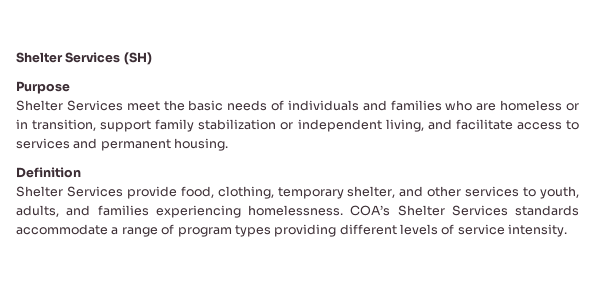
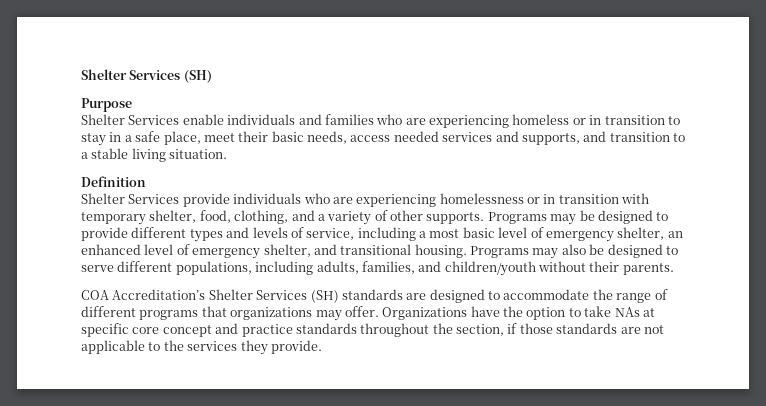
[126,100,285,111] meet the basic needs of -> [182,114,224,125] enable
(497, 107) none -> [429,115,509,128] experiencing
[32,119,579,132] [16,138,229,151] [16,167,81,178] [16,186,580,199] [16,205,579,218] [16,224,568,237] transition, support family stabilization or independent living, and facilitate access to services and permanent housing. // Definition // Shelter Services provide food, clothing, temporary shelter, and other services to youth, adults, and families experiencing homelessness. COA’s Shelter Services standards accommodate a range of program types providing different levels of service intensity. -> [604,115,680,125] [81,131,685,146] [81,148,228,162] [81,176,146,187] [81,193,650,207] [81,210,669,225] [81,227,683,242] [81,244,678,259] [81,261,674,276] [81,289,668,303] [81,306,655,321] [81,323,664,337] [81,340,322,355] transition to stay in a safe place, meet their basic needs, access needed services and supports, and transition to a stable living situation. // Definition // Shelter Services provide individuals who are experiencing homelessness or in transition with temporary shelter, food, clothing, and a variety of other supports. Programs may be designed to provide different types and levels of service, including a most basic level of emergency shelter, an enhanced level of emergency shelter, and transitional housing. Programs may also be designed to serve different populations, including adults, families, and children/youth without their parents. // COA Accreditation’s Shelter Services (SH) standards are designed to accommodate the range of different programs that organizations may offer. Organizations have the option to take NAs at specific core concept and practice standards throughout the section, if those standards are not applicable to the services they provide.

